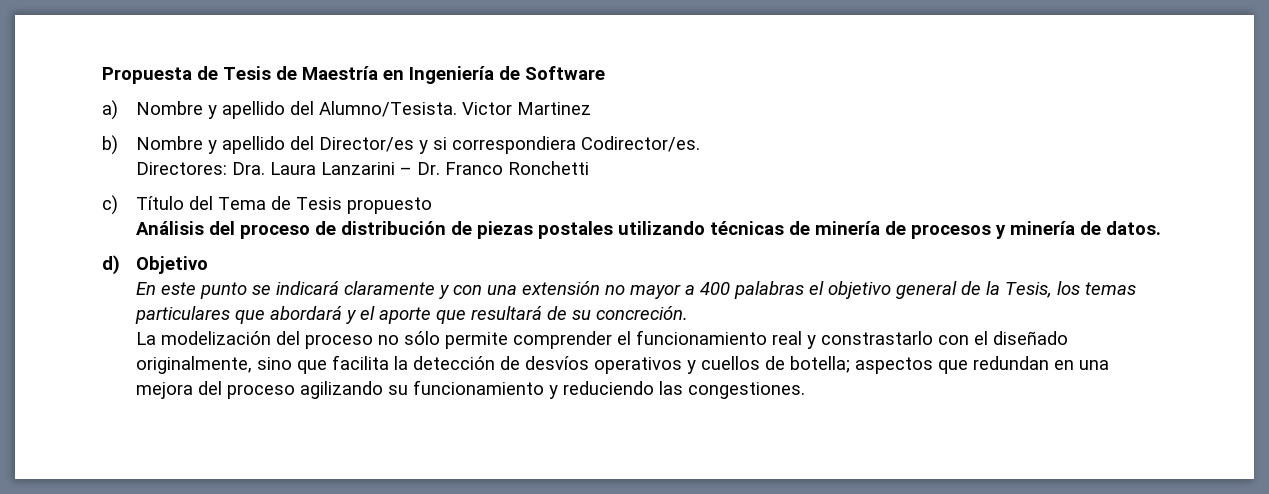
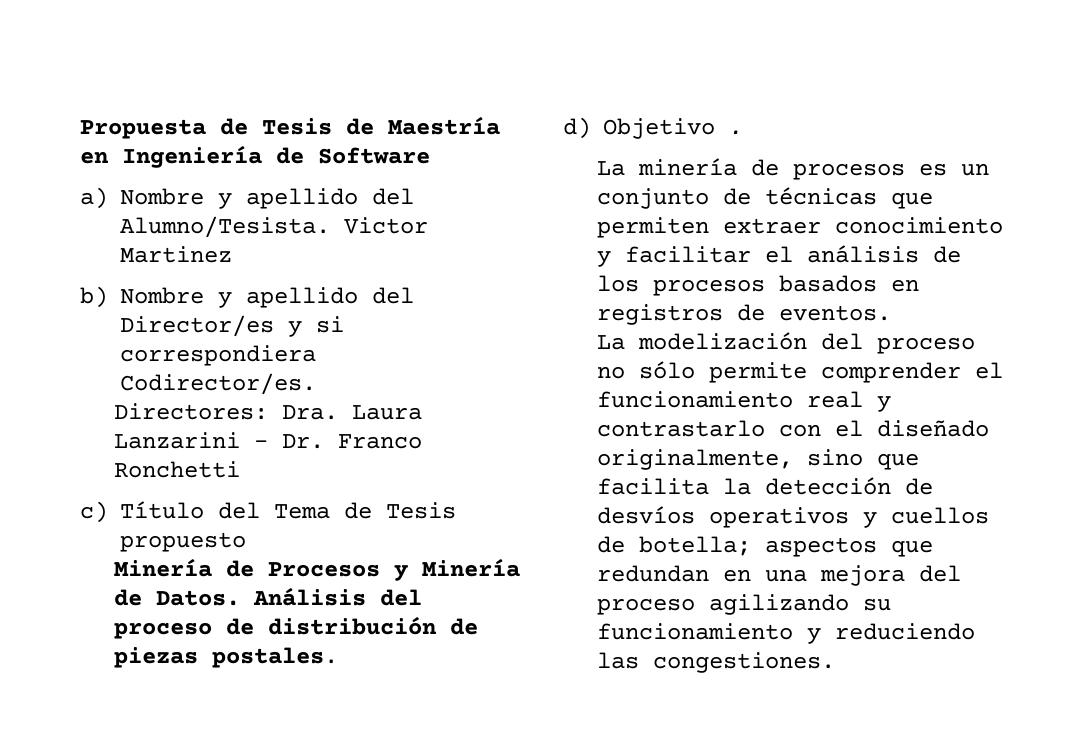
(433, 205) none -> [113,558,520,581] [113,589,240,606] Minería de Procesos y Minería de Datos.
[538,221,1162,239] [102,255,209,275] [136,281,1137,299] [135,306,689,324] postales utilizando técnicas de minería de procesos y minería de datos. // d) Objetivo // En este punto se indicará claramente y con una extensión no mayor a 400 palabras el objetivo general de la Tesis, los temas particulares que abordará y el aporte que resultará de su concreción. -> [211,647,338,668] [563,117,743,139] [596,158,989,180] [596,187,933,209] [596,217,1003,238] [596,245,961,267] [596,275,919,296] [596,304,891,325] postales. // d) Objetivo . // La minería de procesos es un conjunto de técnicas que permiten extraer conocimiento y facilitar el análisis de los procesos basados en registros de eventos.
[821,331,934,345] constrastarlo -> [596,420,765,437] contrastarlo

